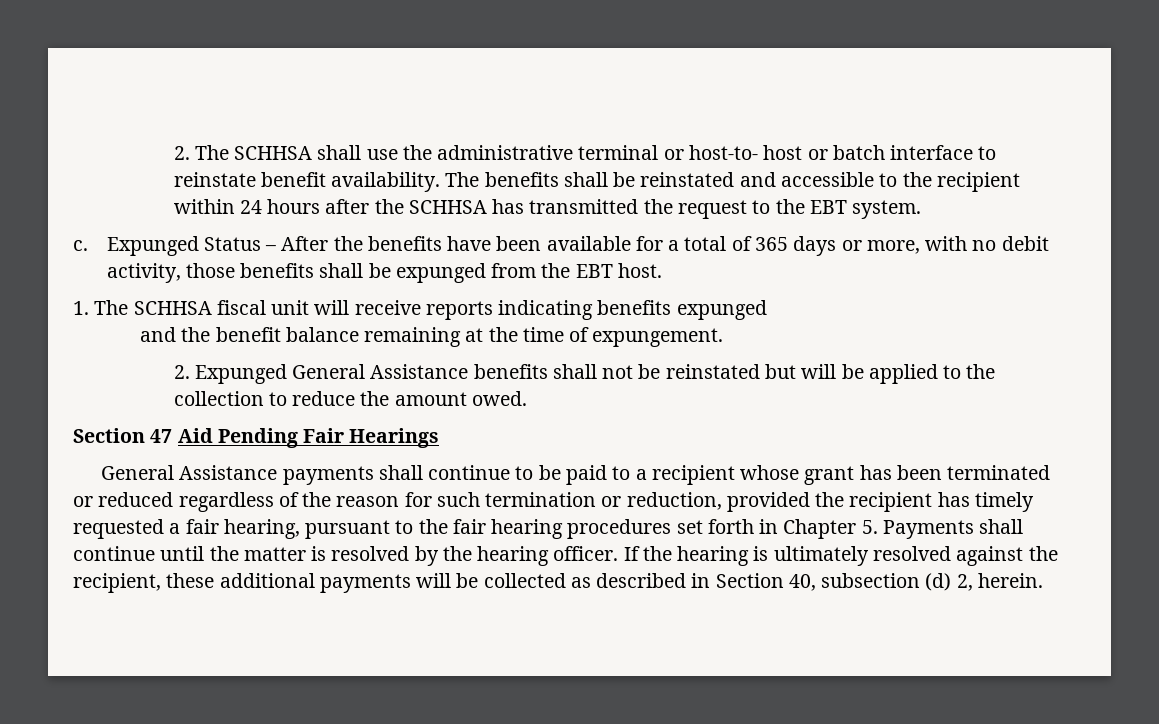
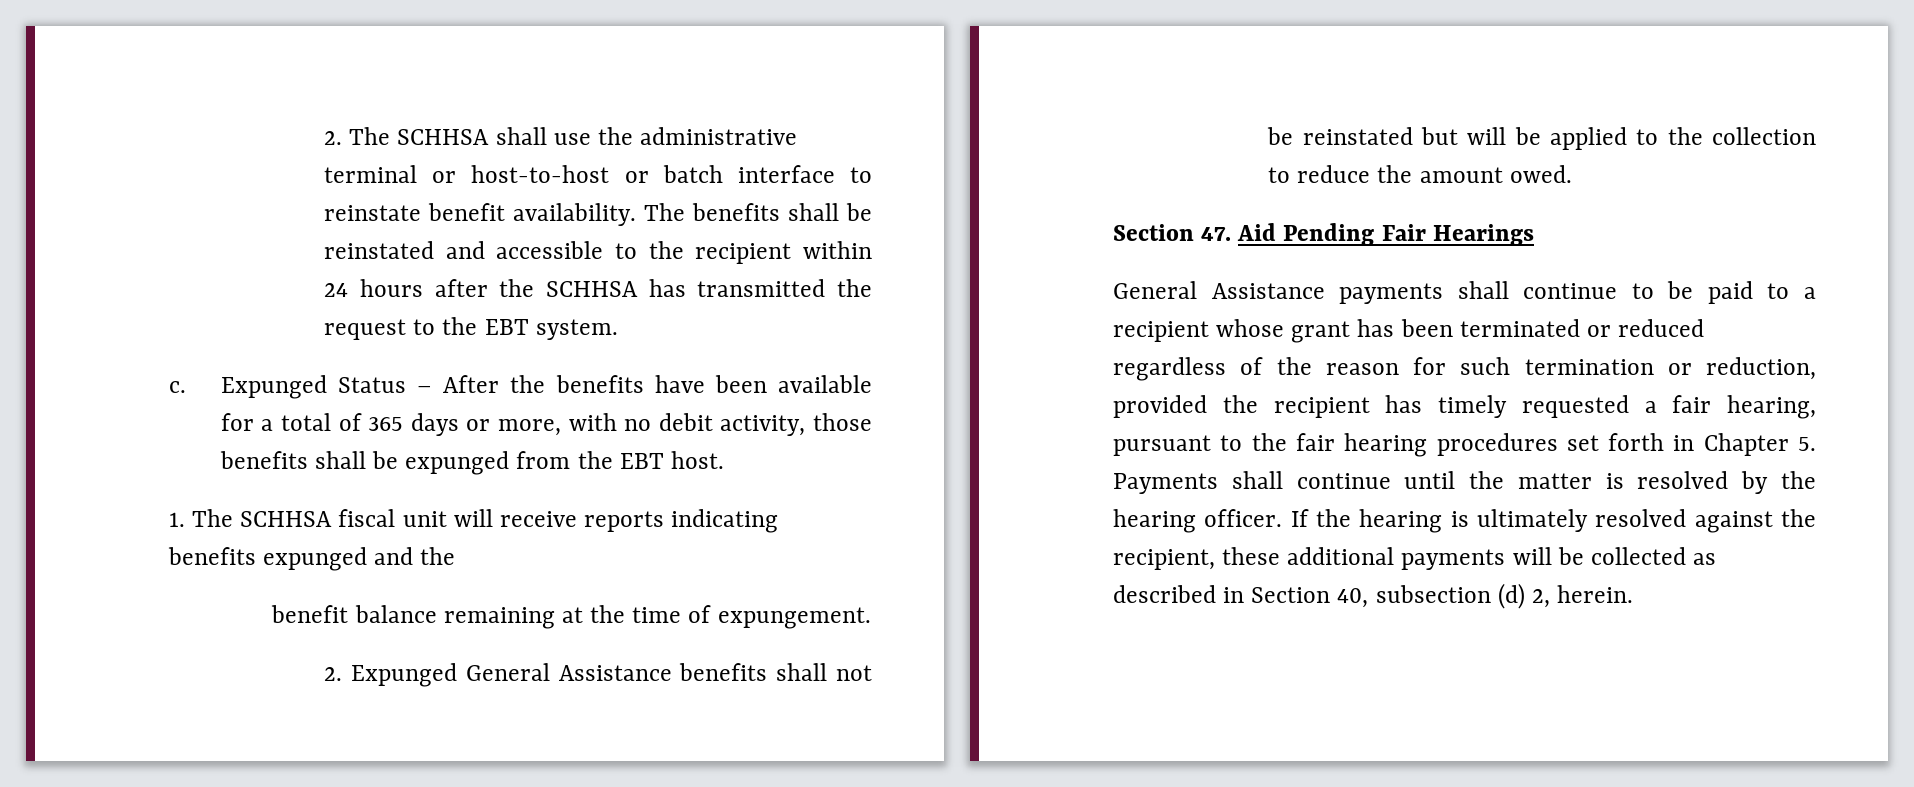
[688,145,803,160] host-to- host -> [471,165,610,183] host-to-host
(767, 310) // -> (368, 559) none
(211, 334) none -> (456, 556) //
[150,429,173,443] 47 -> [1201,227,1232,241] 47.

